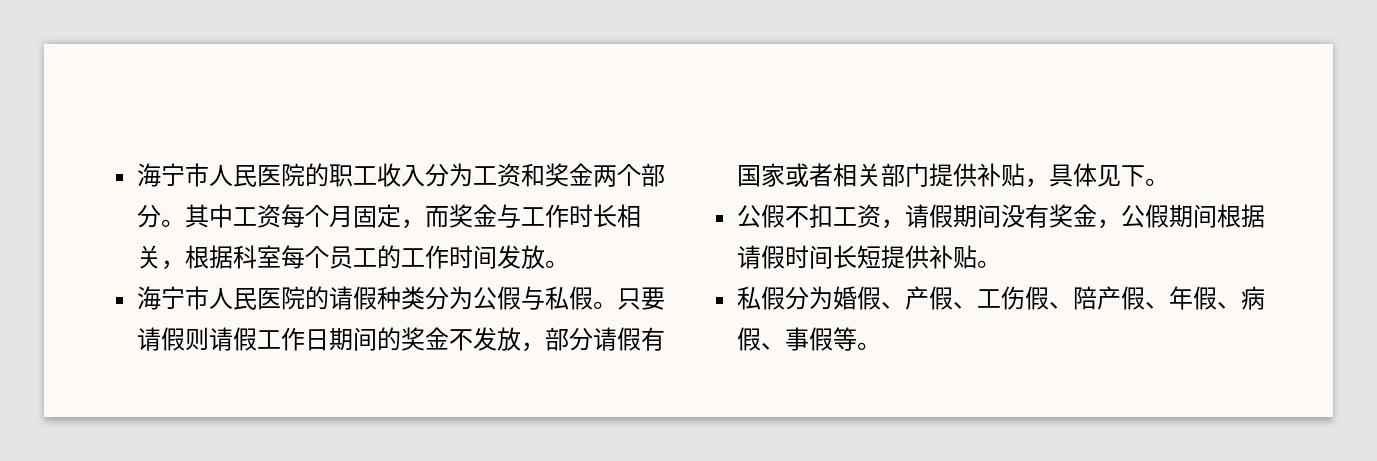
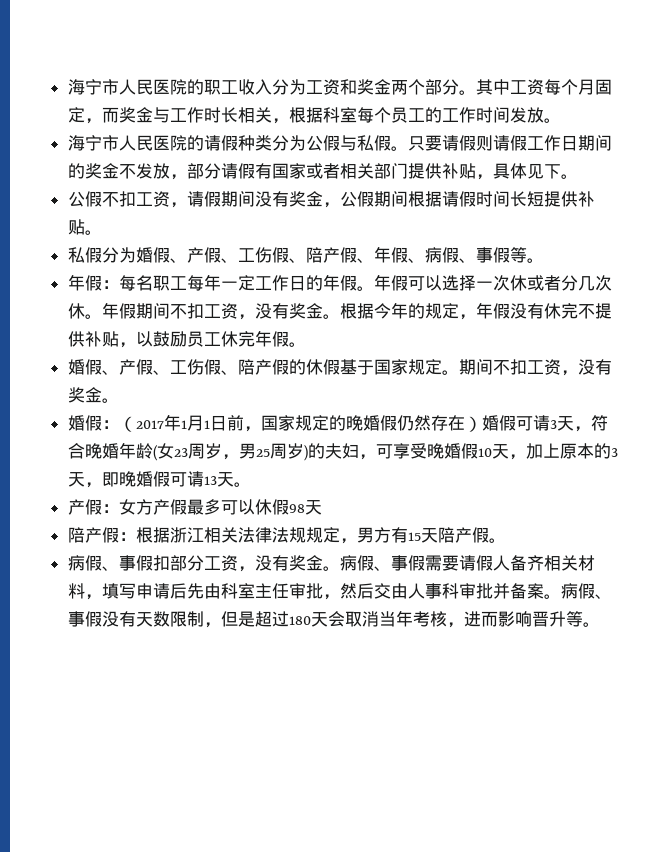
(882, 346) none -> [67,274,612,291] [67,302,612,320] [67,330,306,348] [67,359,612,376] [67,387,119,403] [67,414,608,432] [67,442,618,461] [67,471,251,488] [67,499,322,515] [67,527,506,544] [67,555,595,572] [67,583,612,600] [67,610,600,628] // 年假：每名职工每年一定工作日的年假。年假可以选择一次休或者分几次休。年假期间不扣工资，没有奖金。根据今年的规定，年假没有休完不提供补贴，以鼓励员工休完年假。 // 婚假、产假、工伤假、陪产假的休假基于国家规定。期间不扣工资，没有奖金。 // 婚假：（2017年1月1日前，国家规定的晚婚假仍然存在）婚假可请3天，符合晚婚年龄(女23周岁，男25周岁)的夫妇，可享受晚婚假10天，加上原本的3天，即晚婚假可请13天。 // 产假：女方产假最多可以休假98天 // 陪产假：根据浙江相关法律法规规定，男方有15天陪产假。 // 病假、事假扣部分工资，没有奖金。病假、事假需要请假人备齐相关材料，填写申请后先由科室主任审批，然后交由人事科审批并备案。病假、事假没有天数限制，但是超过180天会取消当年考核，进而影响晋升等。

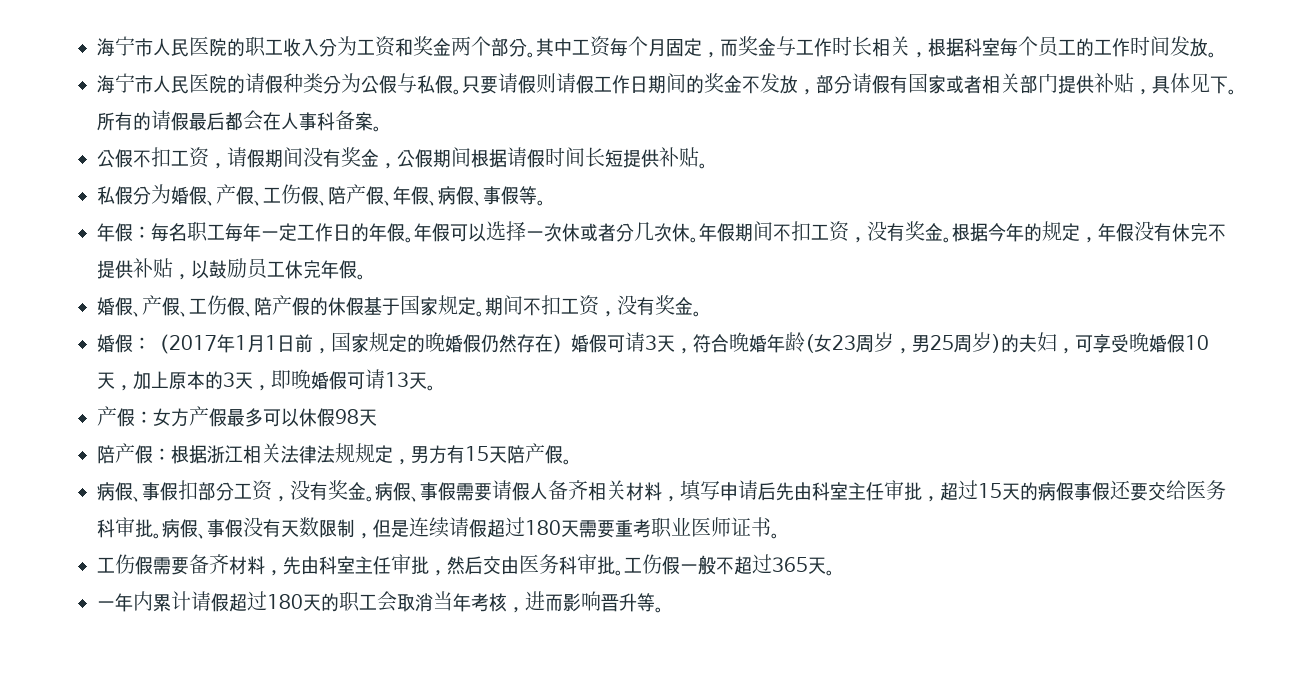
(578, 176) none -> [97,110,382,132] 所有的请假最后都会在人事科备案。
[339,583,544,599] 然后交由人事科审批并备案 -> [940,480,1226,501] [97,517,153,538] 超过15天的病假事假还要交给医务科审批
[254,611,328,627] 超过180天 -> [409,517,780,539] [97,554,835,576] [97,591,377,612] 连续请假超过180天需要重考职业医师证书。 // 工伤假需要备齐材料，先由科室主任审批，然后交由医务科审批。工伤假一般不超过365天。 // 一年内累计请假超过180天的职工

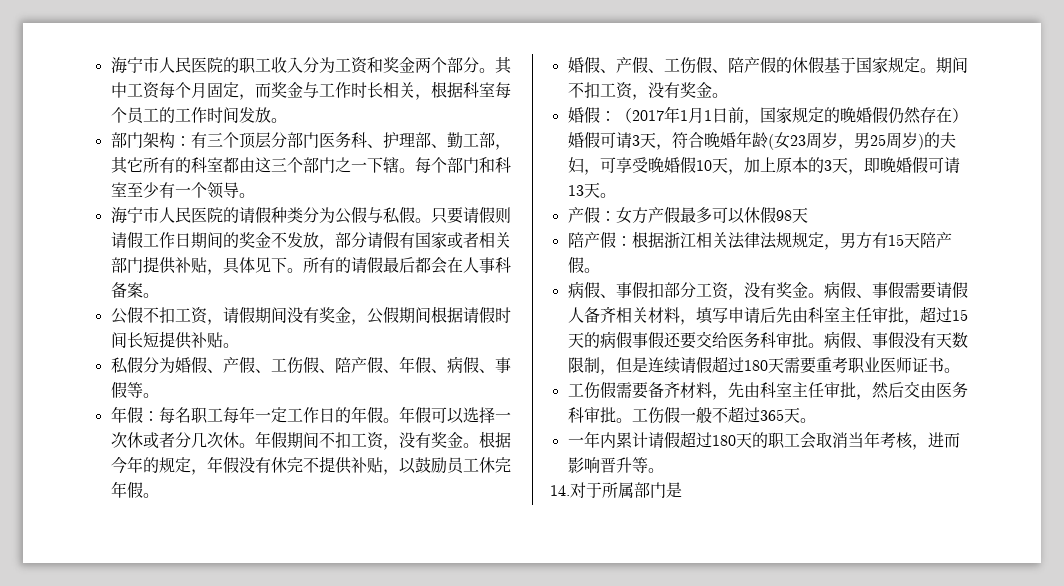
(1217, 55) none -> [110,132,511,150] [110,157,511,174] [110,182,255,199] // 部门架构：有三个顶层分部门医务科、护理部、勤工部，其它所有的科室都由这三个部门之一下辖。每个部门和科室至少有一个领导。
(664, 610) none -> [550,482,682,498] // 14.对于所属部门是

